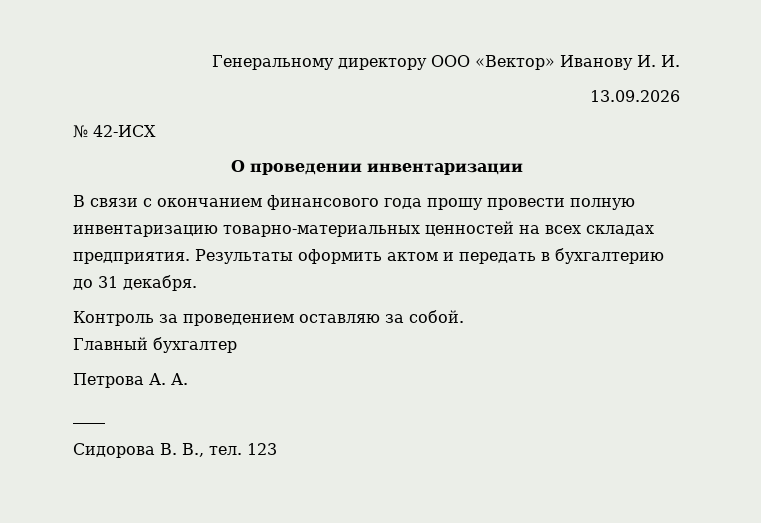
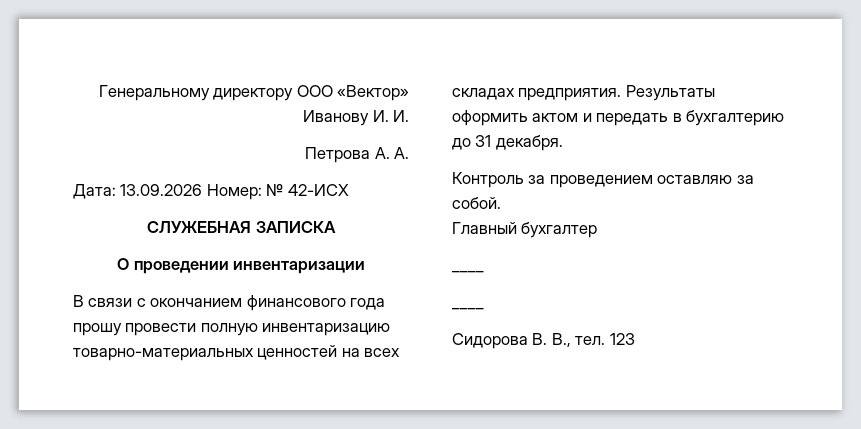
(680, 61) none -> [305,147,409,163] [73,184,116,199] Петрова А. А. // Дата:
(680, 96) // -> [206,184,262,200] Номер:
(156, 131) none -> [147,221,336,233] // СЛУЖЕБНАЯ ЗАПИСКА
[73,373,188,388] Петрова А. А. -> [452,271,484,273] ____

